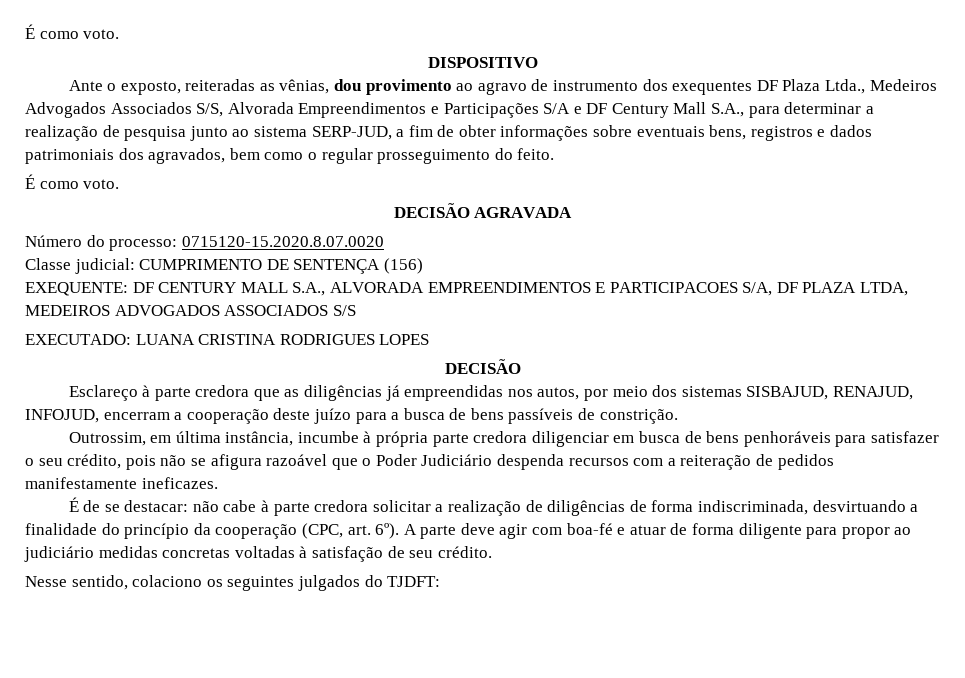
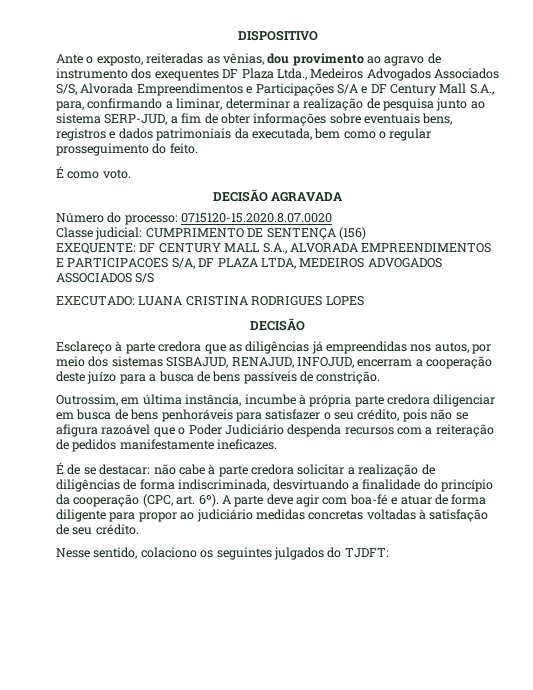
[25,24,120,39] É como voto. // -> (237, 35) none
[748,106,780,118] para -> [56,98,223,111] para, confirmando a liminar,
[118,148,226,164] dos agravados, -> [234,128,312,140] da executada,

